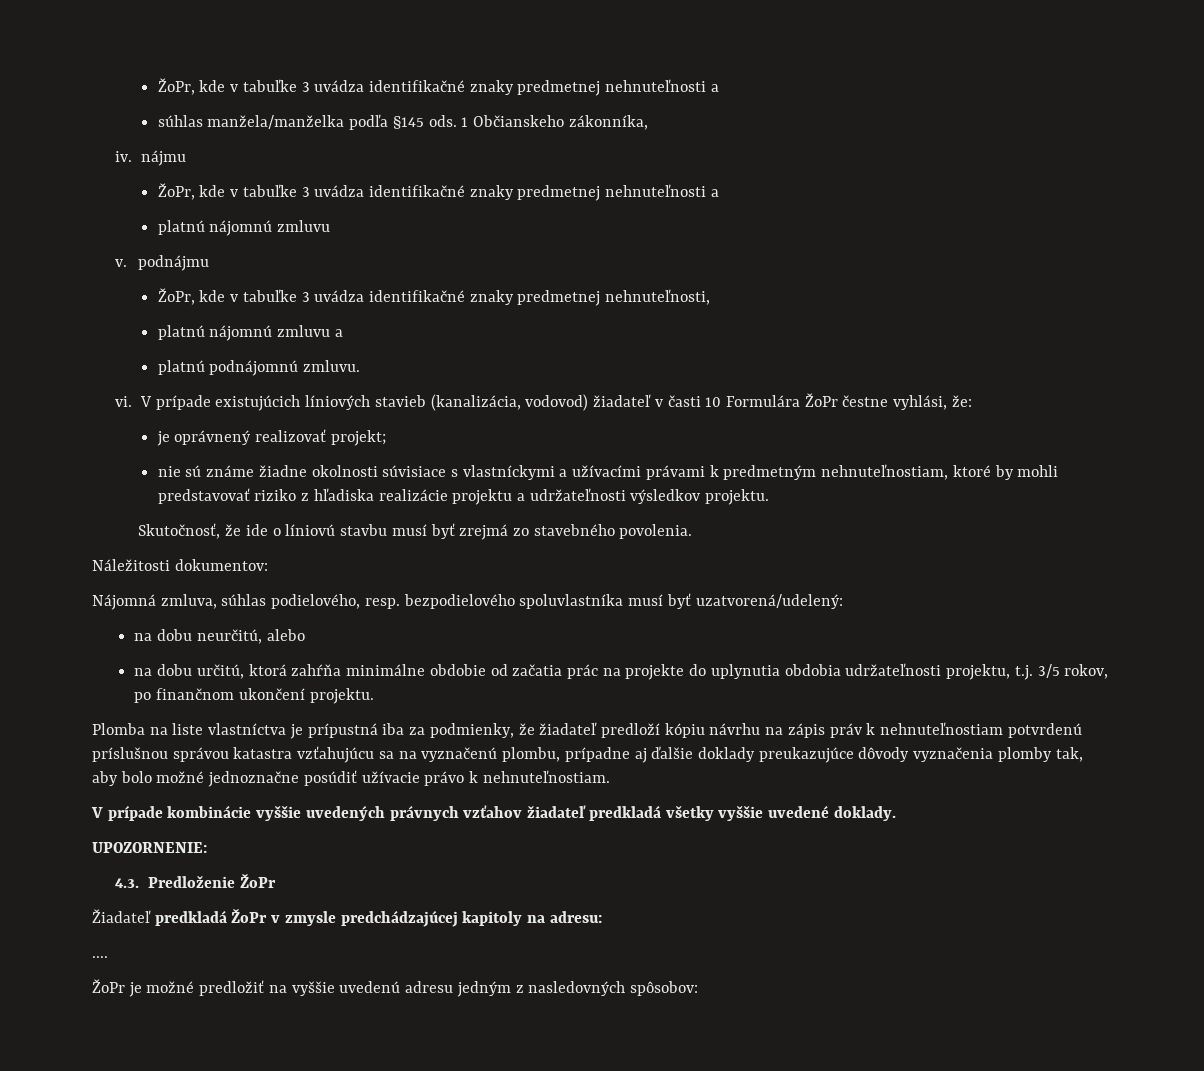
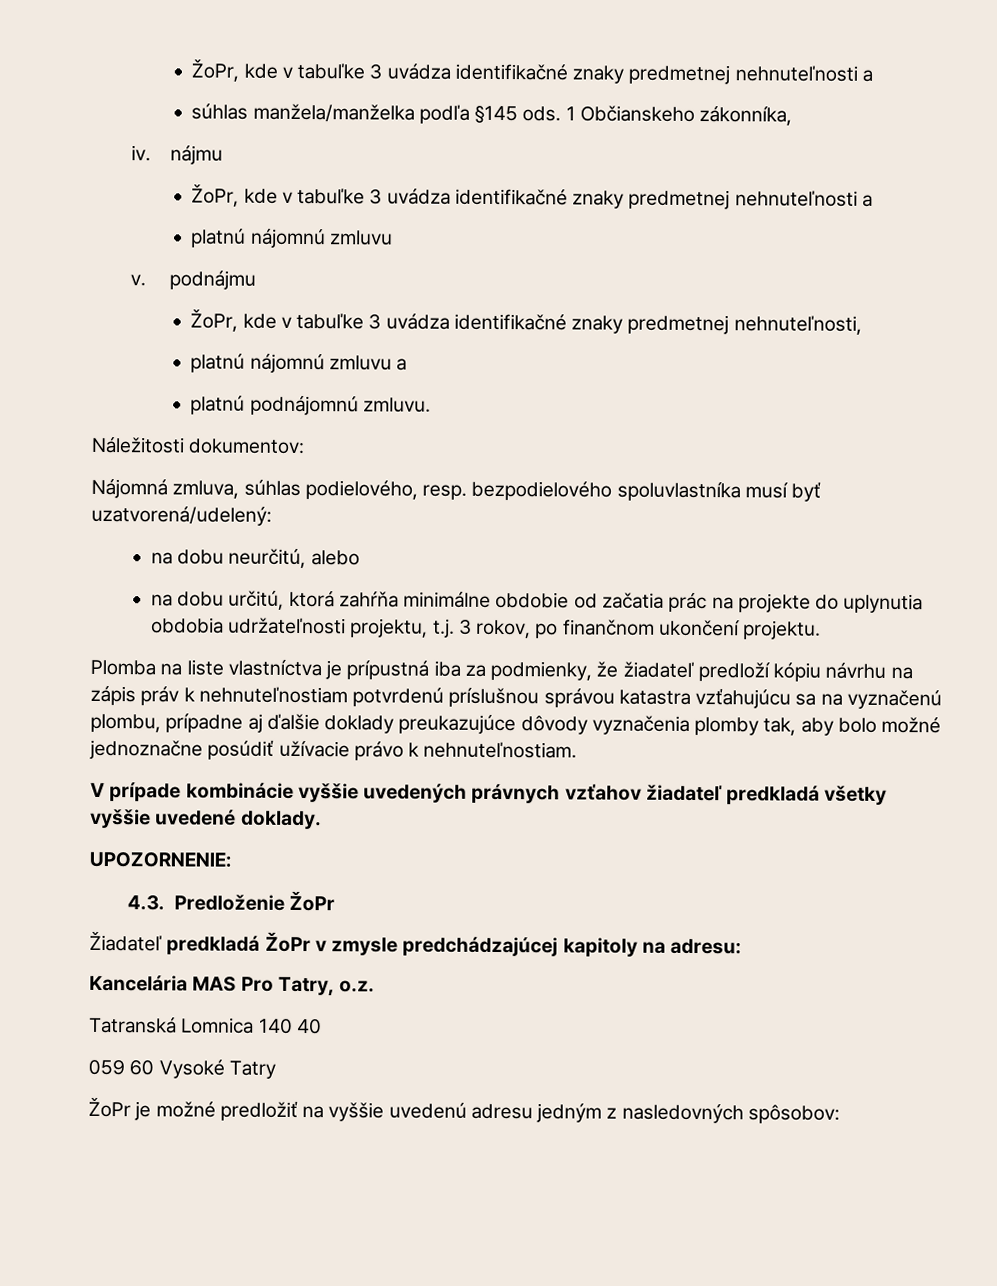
[115,393,972,411] [156,429,386,446] [157,464,1059,480] [157,488,770,505] [138,523,693,540] // vi. V prípade existujúcich líniových stavieb (kanalizácia, vodovod) žiadateľ v časti 10 Formulára ŽoPr čestne vyhlási, že: // je oprávnený realizovať projekt; // nie sú známe žiadne okolnosti súvisiace s vlastníckymi a užívacími právami k predmetným nehnuteľnostiam, ktoré by mohli predstavovať riziko z hľadiska realizácie projektu a udržateľnosti výsledkov projektu. // Skutočnosť, že ide o líniovú stavbu musí byť zrejmá zo stavebného povolenia. -> (431, 405) none
[1037,664,1060,678] 3/5 -> [458,619,472,635] 3
[92,956,108,958] .... -> [89,974,376,997] [89,1016,322,1035] [88,1059,276,1079] Kancelária MAS Pro Tatry, o.z. // Tatranská Lomnica 140 40 // 059 60 Vysoké Tatry

